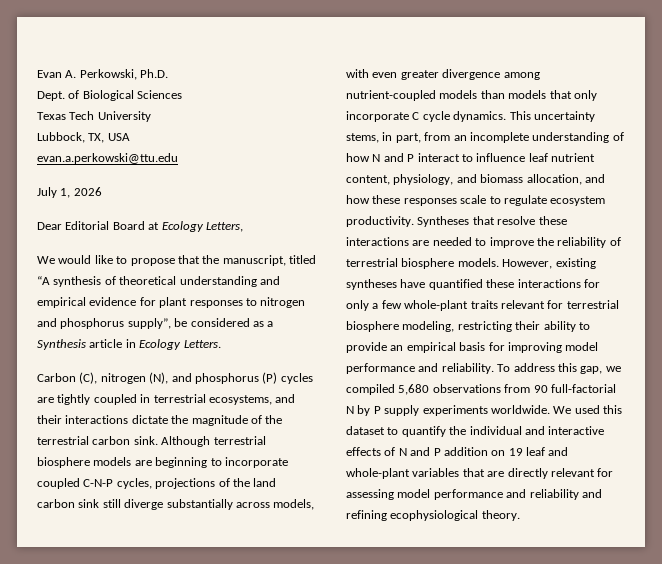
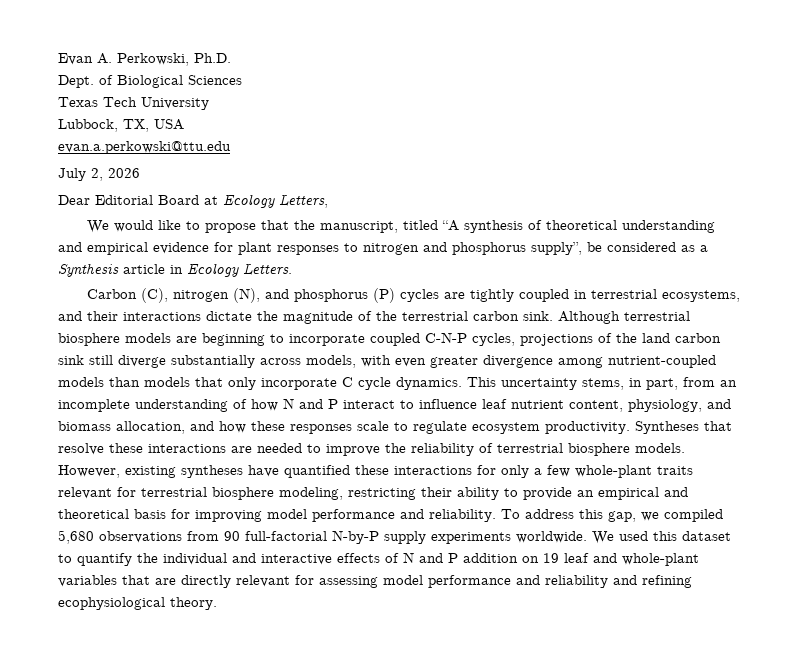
[60,188,71,198] 1, -> [91,168,103,181] 2,
(456, 347) none -> [664,487,688,497] [58,509,129,519] and theoretical
[346,405,381,416] N by P -> [332,530,379,544] N-by-P

